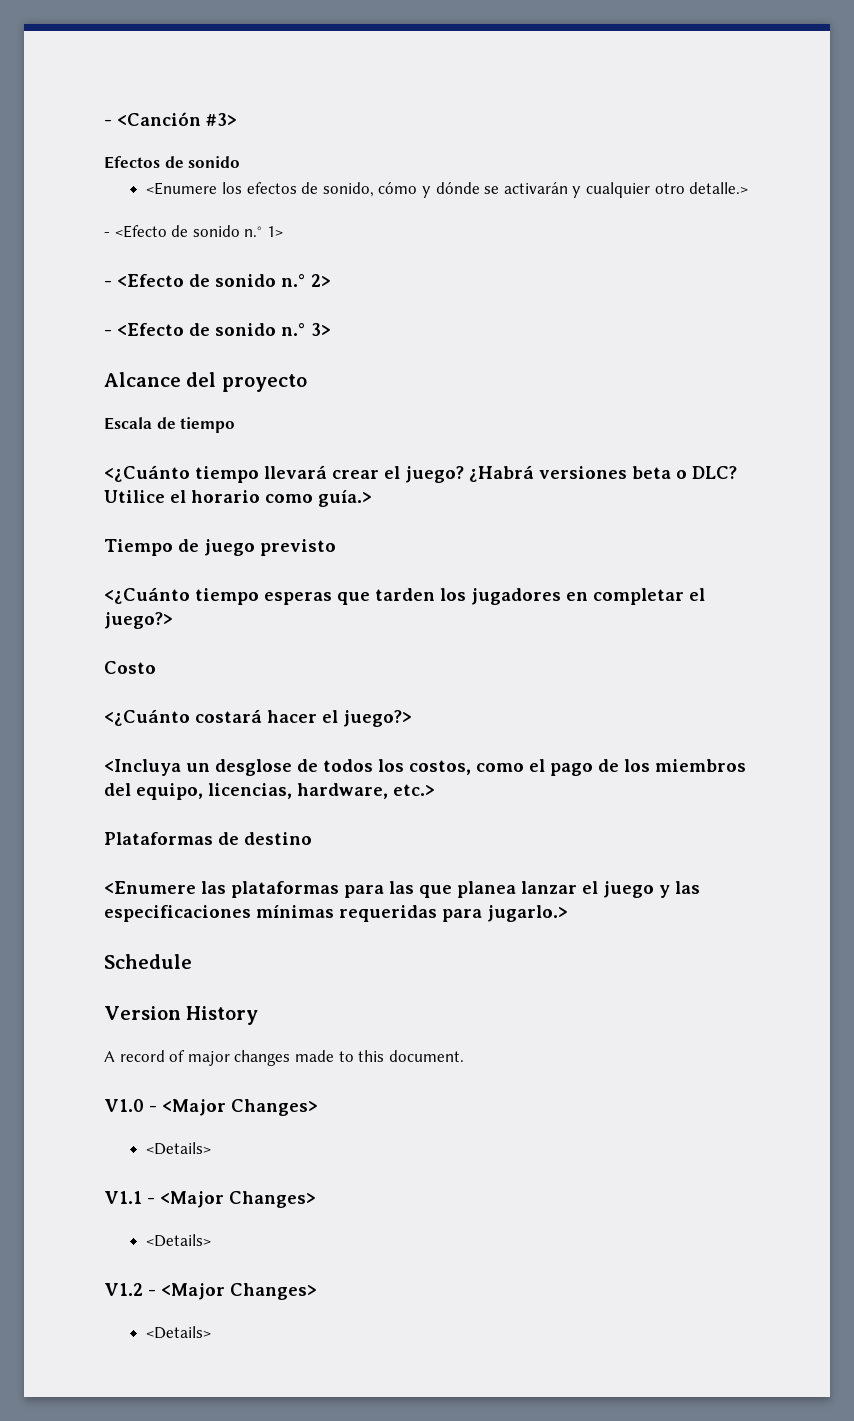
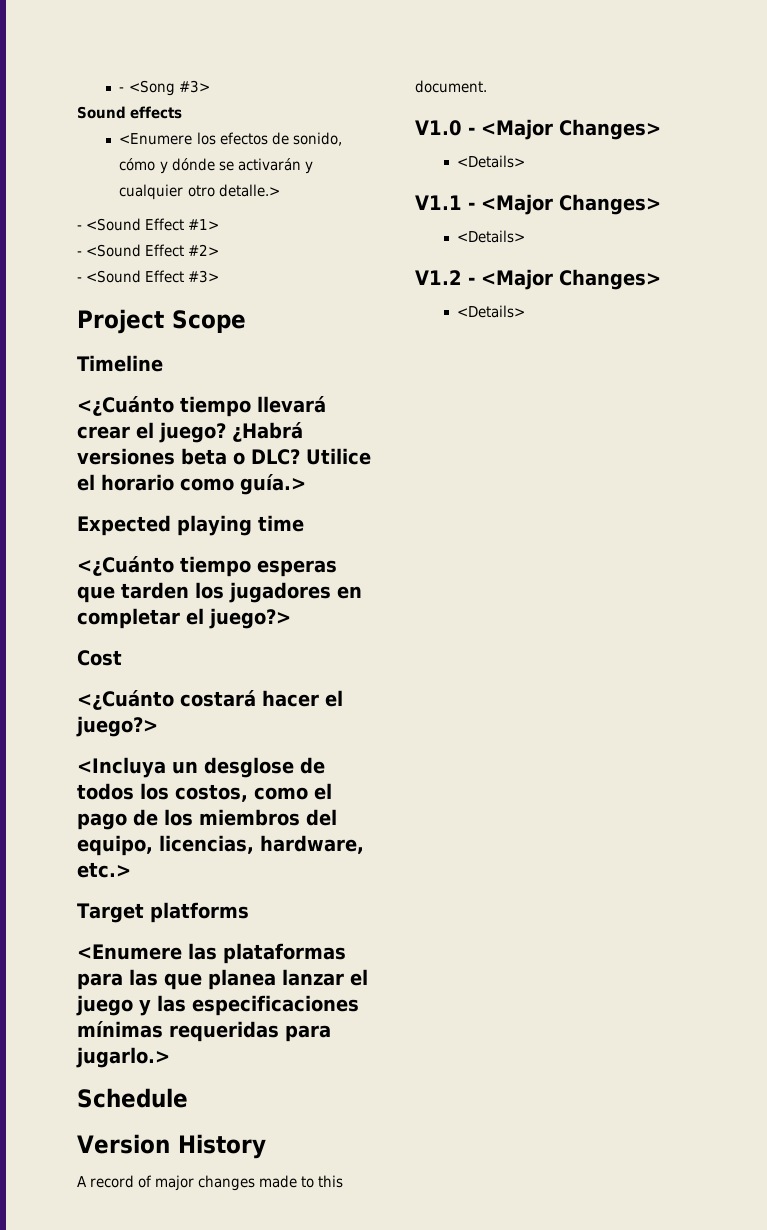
[104,112,237,126] [104,156,241,169] - <Canción #3> // Efectos de sonido -> [119,80,210,96] [77,106,183,119] - <Song #3> // Sound effects
[114,225,283,238] [104,273,331,287] [104,322,331,336] [104,372,307,392] [104,417,236,433] <Efecto de sonido n.° 1> // - <Efecto de sonido n.° 2> // - <Efecto de sonido n.° 3> // Alcance del proyecto // Escala de tiempo -> [86,218,220,231] [77,244,220,257] [77,270,220,283] [77,309,246,334] [77,355,163,372] <Sound Effect #1> // - <Sound Effect #2> // - <Sound Effect #3> // Project Scope // Timeline
[104,539,336,556] Tiempo de juego previsto -> [77,515,304,536] Expected playing time
[104,661,156,674] Costo -> [77,650,122,666] Cost
[104,832,312,845] Plataformas de destino -> [77,902,249,923] Target platforms

